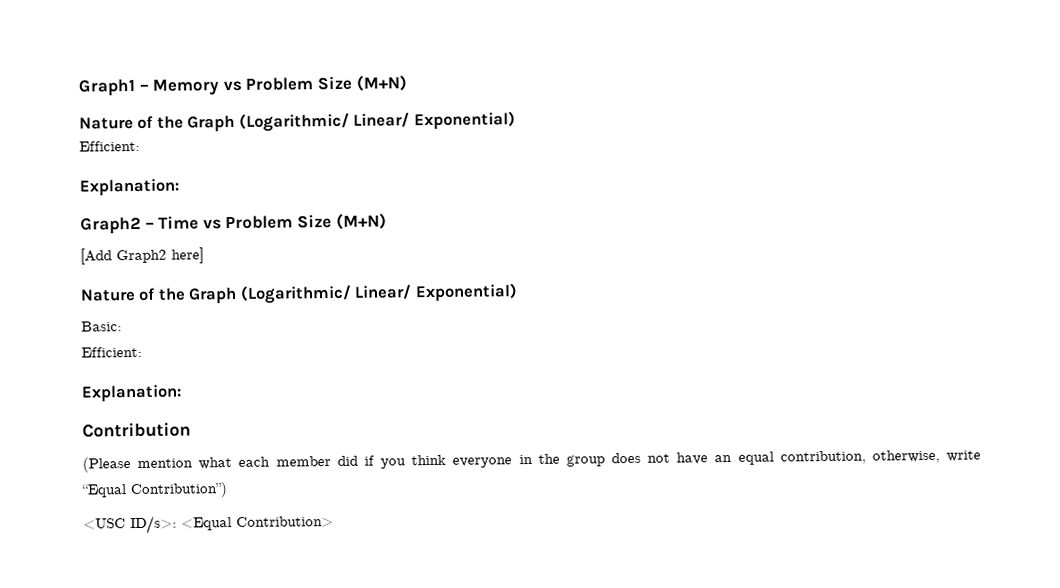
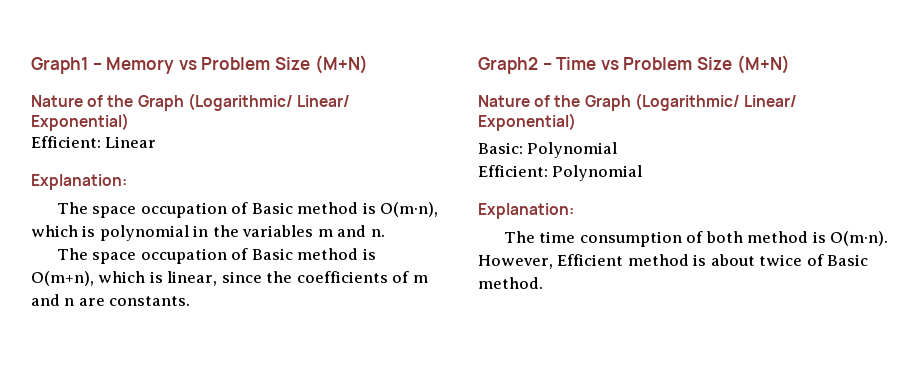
[79,178,179,196] // Explanation: -> [105,136,157,148] [31,174,127,190] [56,202,439,218] [31,225,385,241] [56,248,376,264] [31,271,428,286] [31,294,191,306] Linear // Explanation: // The space occupation of Basic method is O(m·n), which is polynomial in the variables m and n. // The space occupation of Basic method is O(m+n), which is linear, since the coefficients of m and n are constants.
[80,247,204,265] // [Add Graph2 here] -> (790, 64) none
[81,346,142,358] [81,384,182,402] [82,422,191,438] [82,449,981,473] [81,482,228,499] [83,515,334,535] // Efficient: // Explanation: // Contribution // (Please mention what each member did if you think everyone in the group does not have an equal contribution, otherwise, write “Equal Contribution”) // <USC ID/s>: <Equal Contribution> -> [527,142,618,158] [478,165,643,181] [478,203,574,219] [503,231,889,247] [478,254,869,269] [478,277,543,289] Polynomial // Efficient: Polynomial // Explanation: // The time consumption of both method is O(m·n). However, Efficient method is about twice of Basic method.

